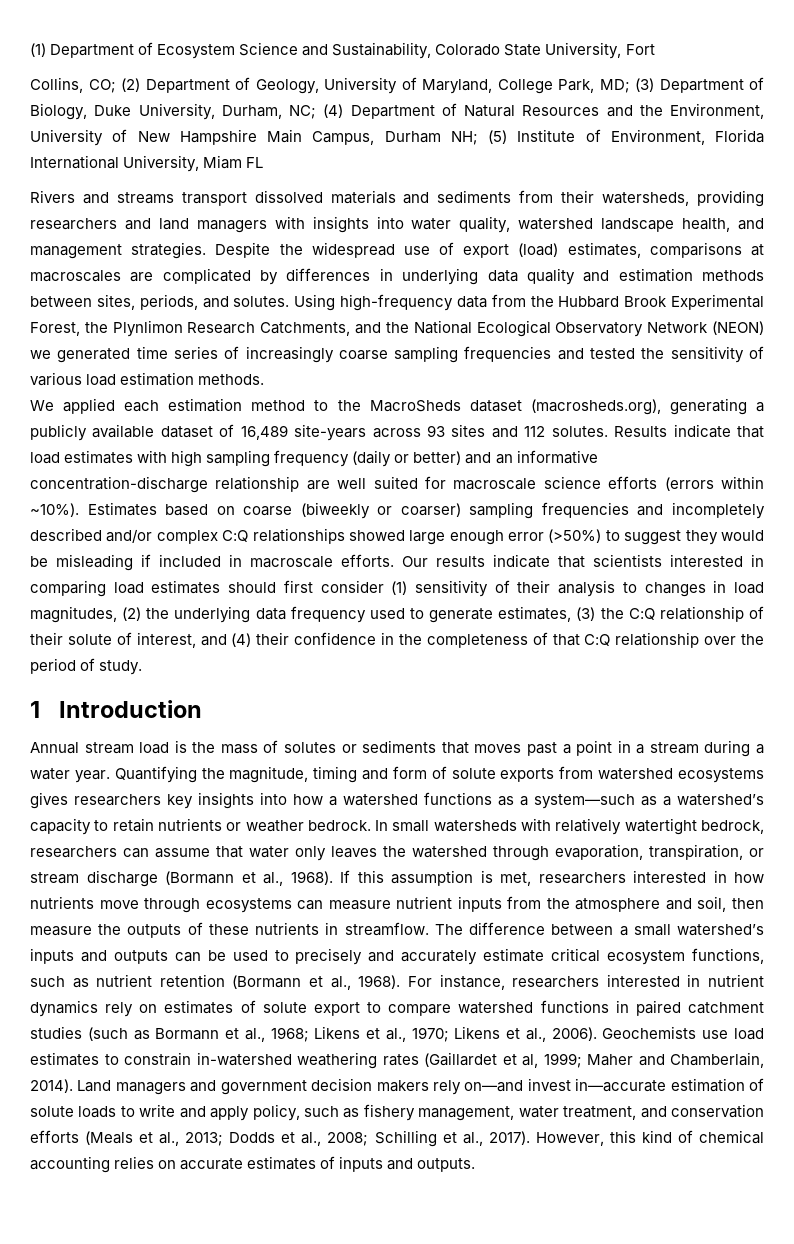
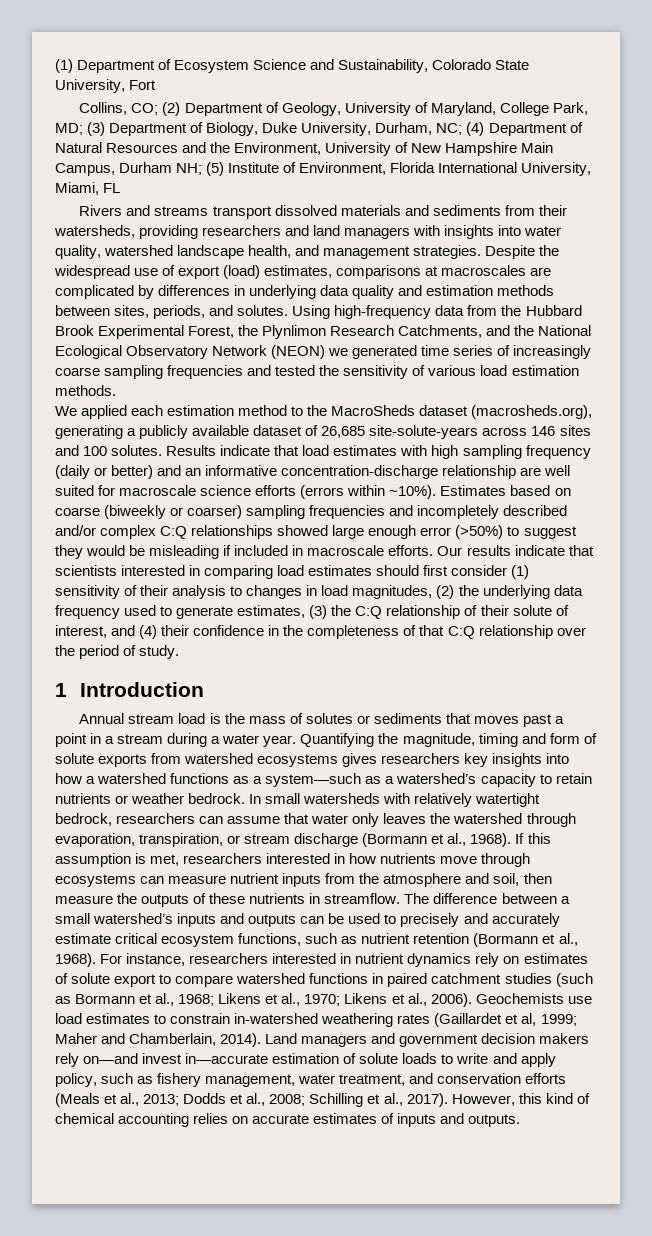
[203,155,243,169] Miam -> [55,182,99,195] Miami,
[240,424,446,441] 16,489 site-years across 93 -> [321,425,556,439] 26,685 site-solute-years across 146
[524,426,546,437] 112 -> [83,446,108,456] 100

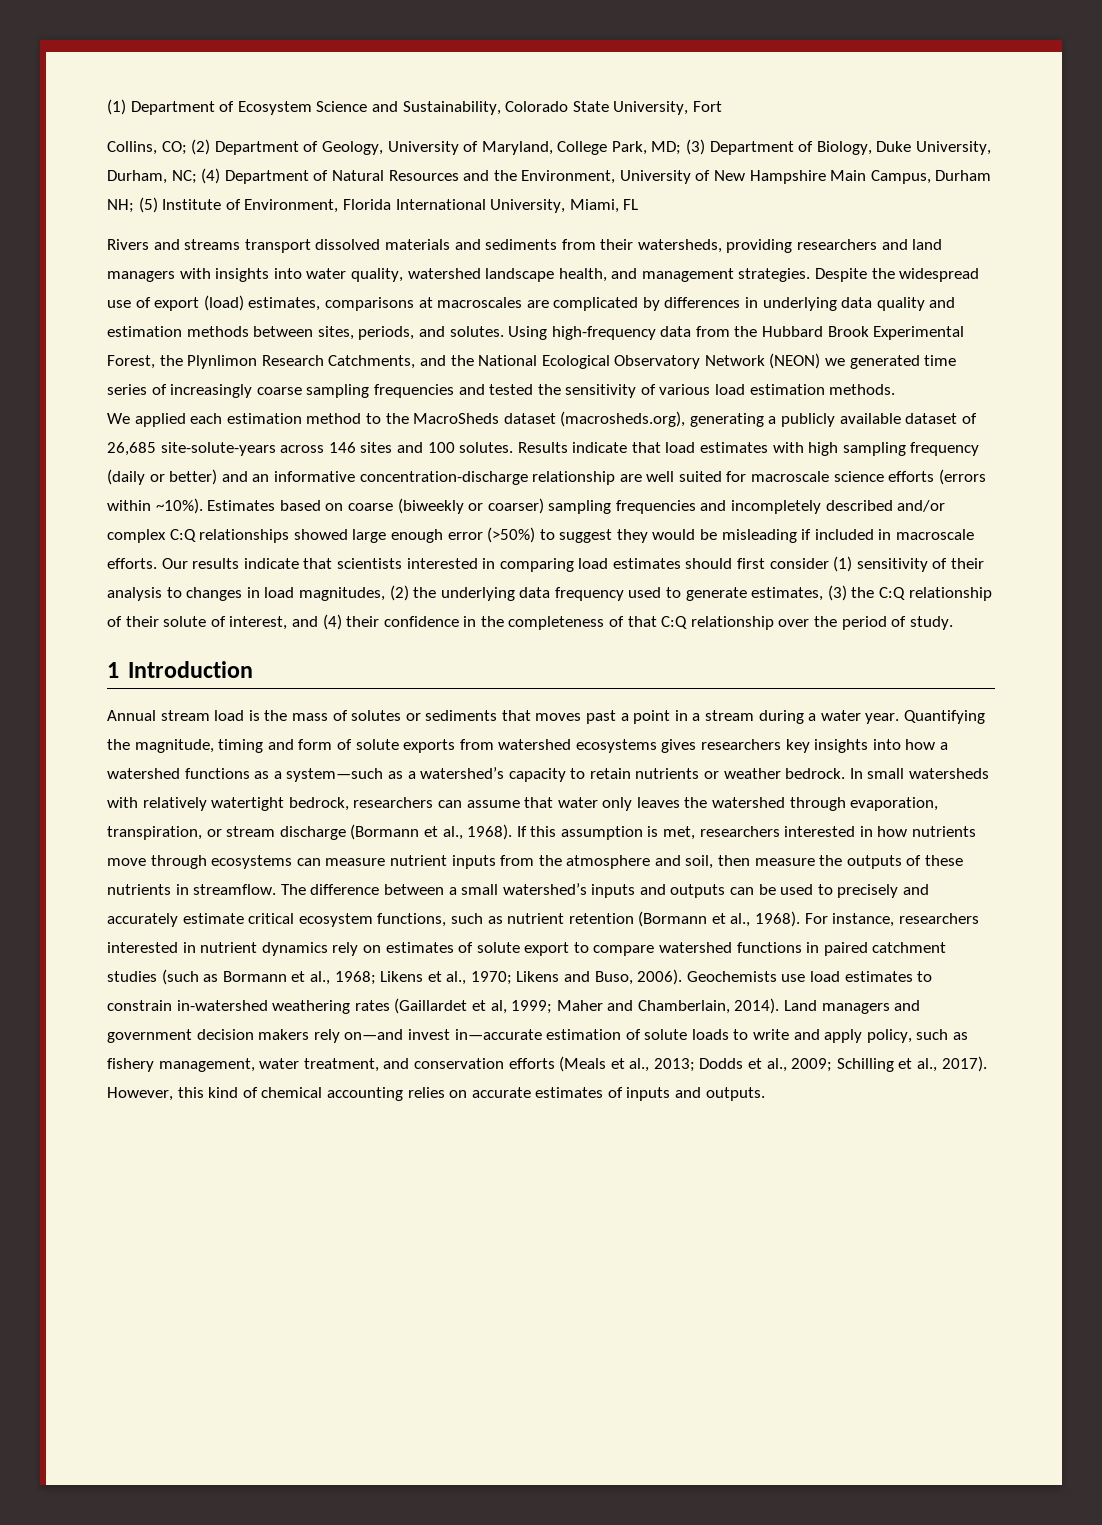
[391,993,427,1006] et al., -> [564,971,633,985] and Buso,
[269,1094,306,1106] 2008; -> [791,1058,833,1072] 2009;

